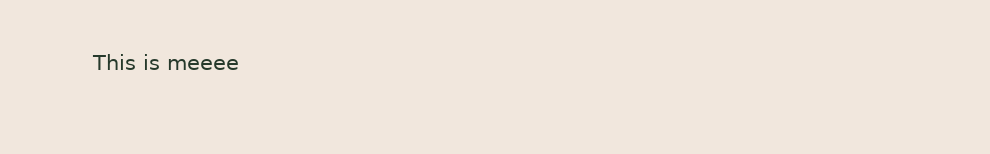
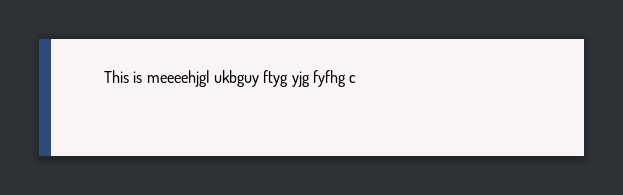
[167,59,239,70] meeee -> [146,70,357,87] meeeehjgl ukbguy ftyg yjg fyfhg c

